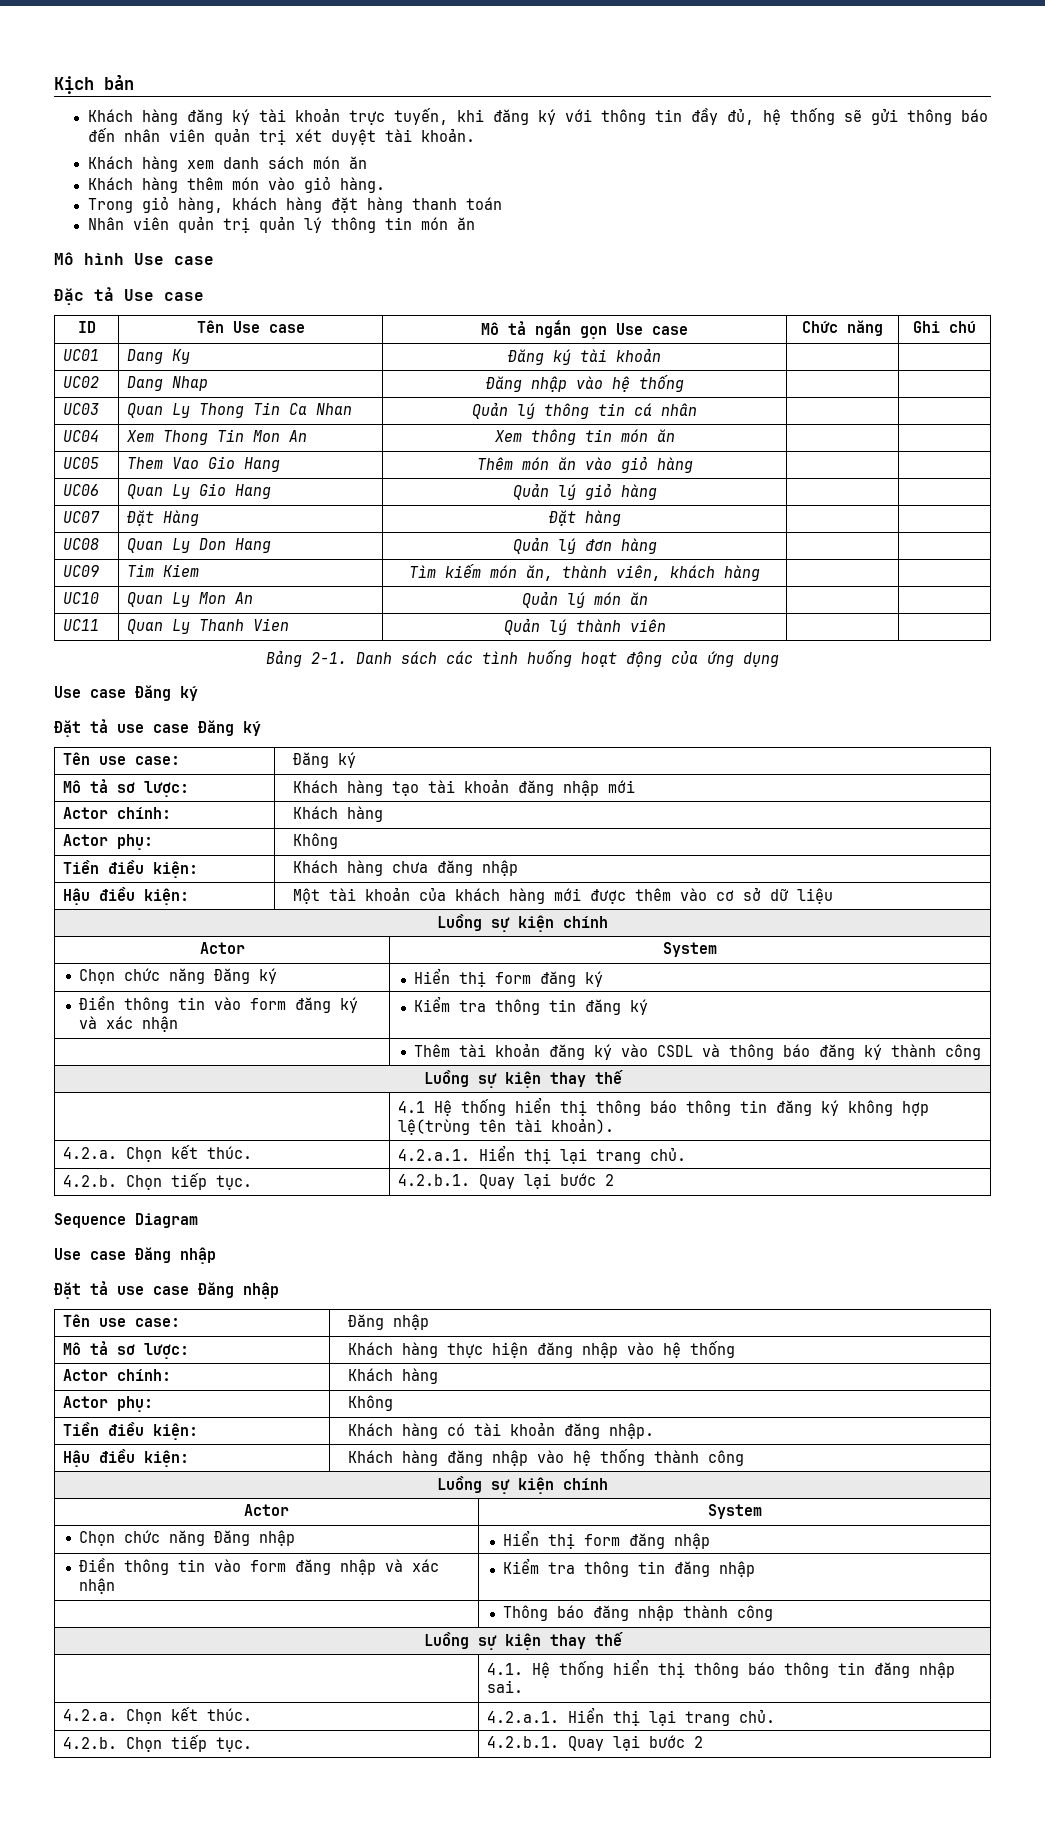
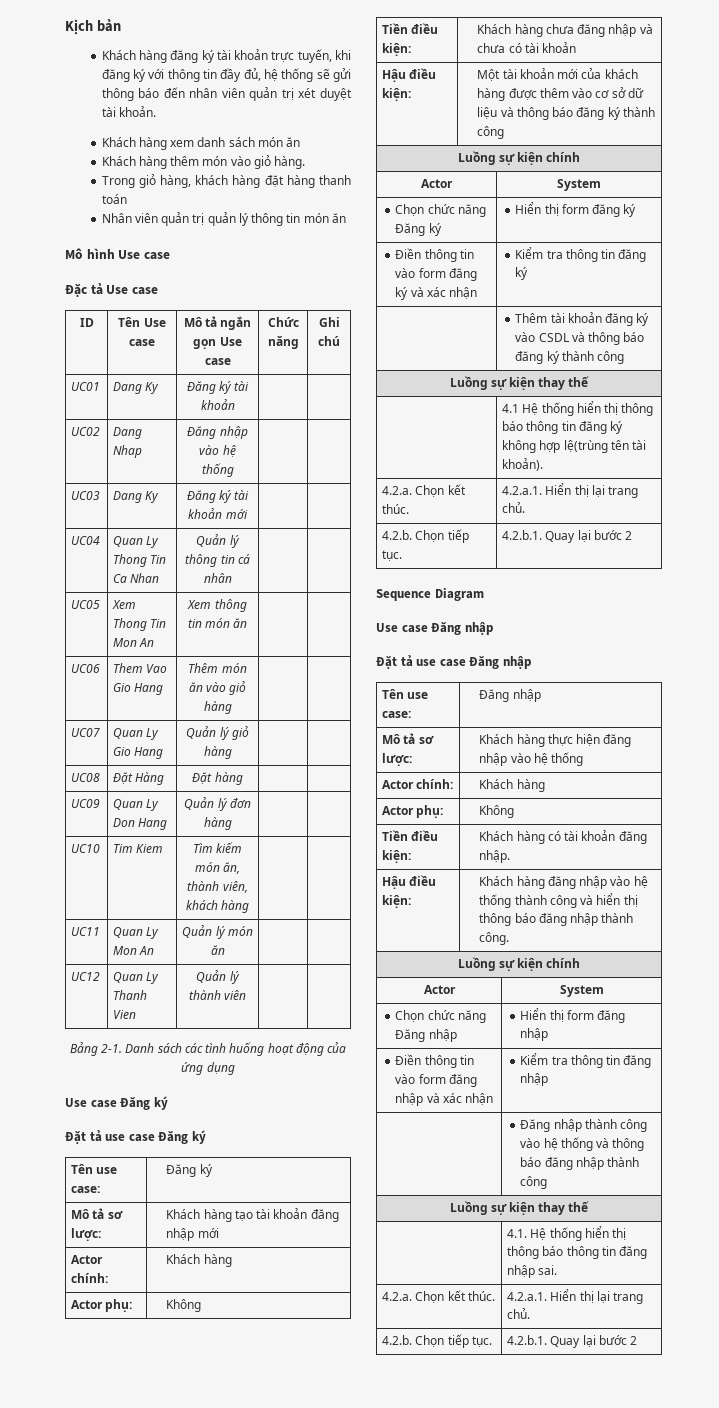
(99, 409) none -> [113,491,160,503] [186,490,250,503] [188,508,248,519] [71,536,101,545] | Dang Ky | Đăng ký tài khoản mới | | // UC04
[62,430,99,442] UC04 -> [71,600,101,609] UC05
[62,457,99,469] UC05 -> [71,664,101,673] UC06
[62,484,99,496] UC06 -> [71,728,101,737] UC07
[62,511,100,523] UC07 -> [71,773,101,782] UC08
[62,538,99,550] UC08 -> [71,799,101,808] UC09
[62,565,99,577] UC09 -> [71,844,101,853] UC10
[62,592,99,604] UC10 -> [71,927,101,936] UC11
[62,619,99,631] UC11 -> [71,972,101,981] UC12
(518, 868) none -> [639,24,653,34] [477,42,577,53] và chưa có tài khoản
(410, 894) none -> [557,69,579,79] mới
[553,888,581,901] mới -> (506, 94) none
(833, 896) none -> [500,107,655,120] [477,126,505,139] và thông báo đăng ký thành công
(744, 1458) none -> [580,893,638,907] [479,913,634,926] [479,932,510,945] và hiển thị thông báo đăng nhập thành công.
[503,1605,549,1621] Thông -> [520,1119,648,1132] [520,1137,645,1151] Đăng nhập thành công vào hệ thống và thông

